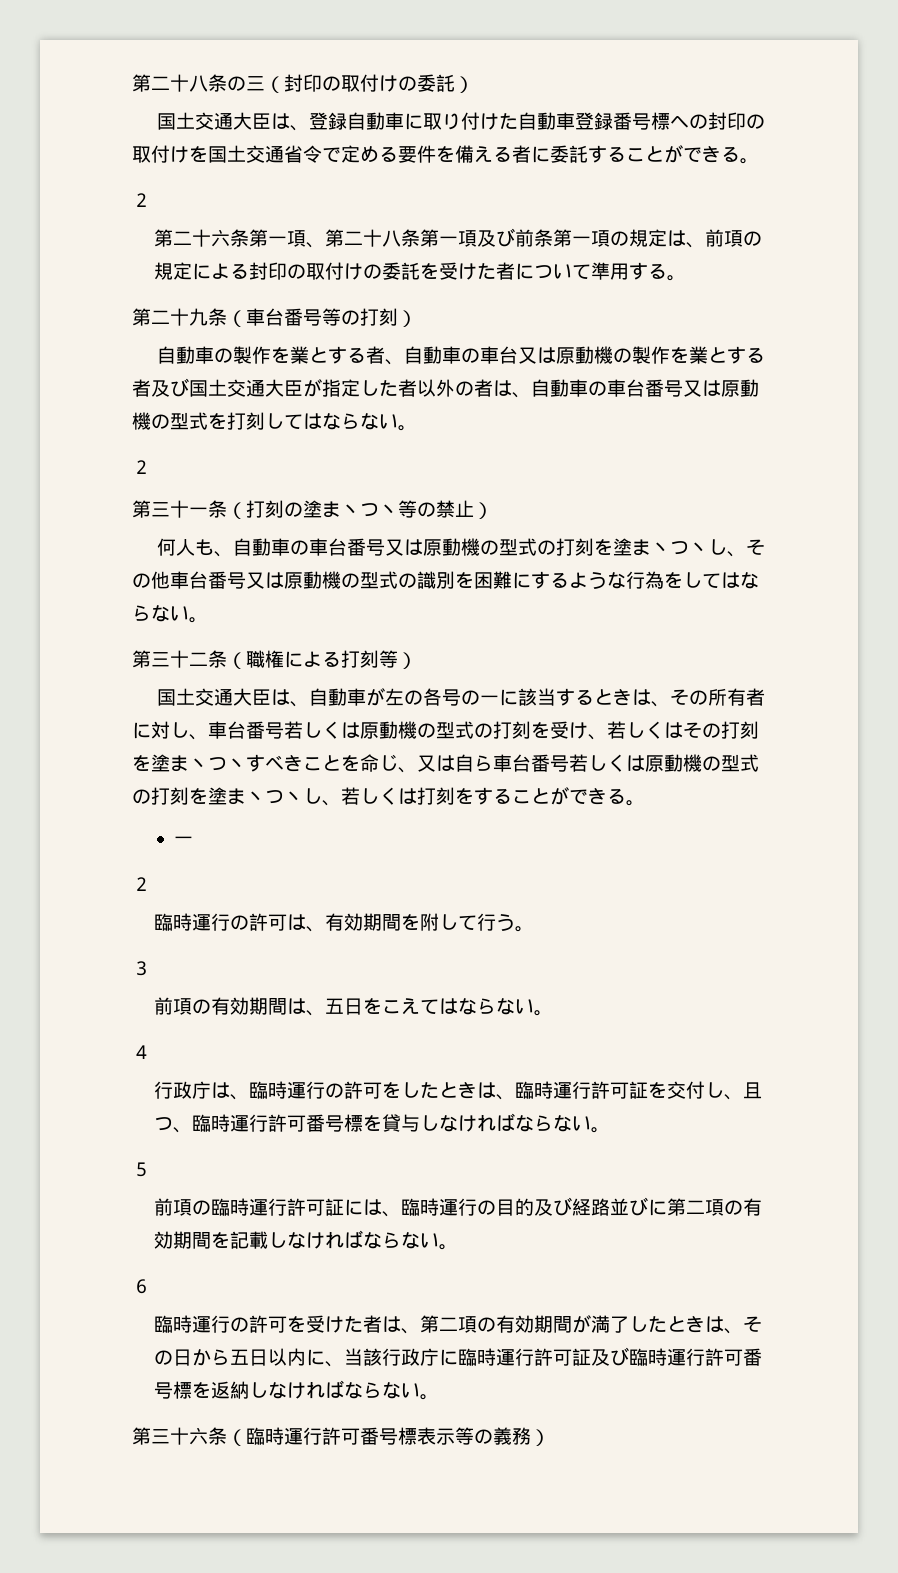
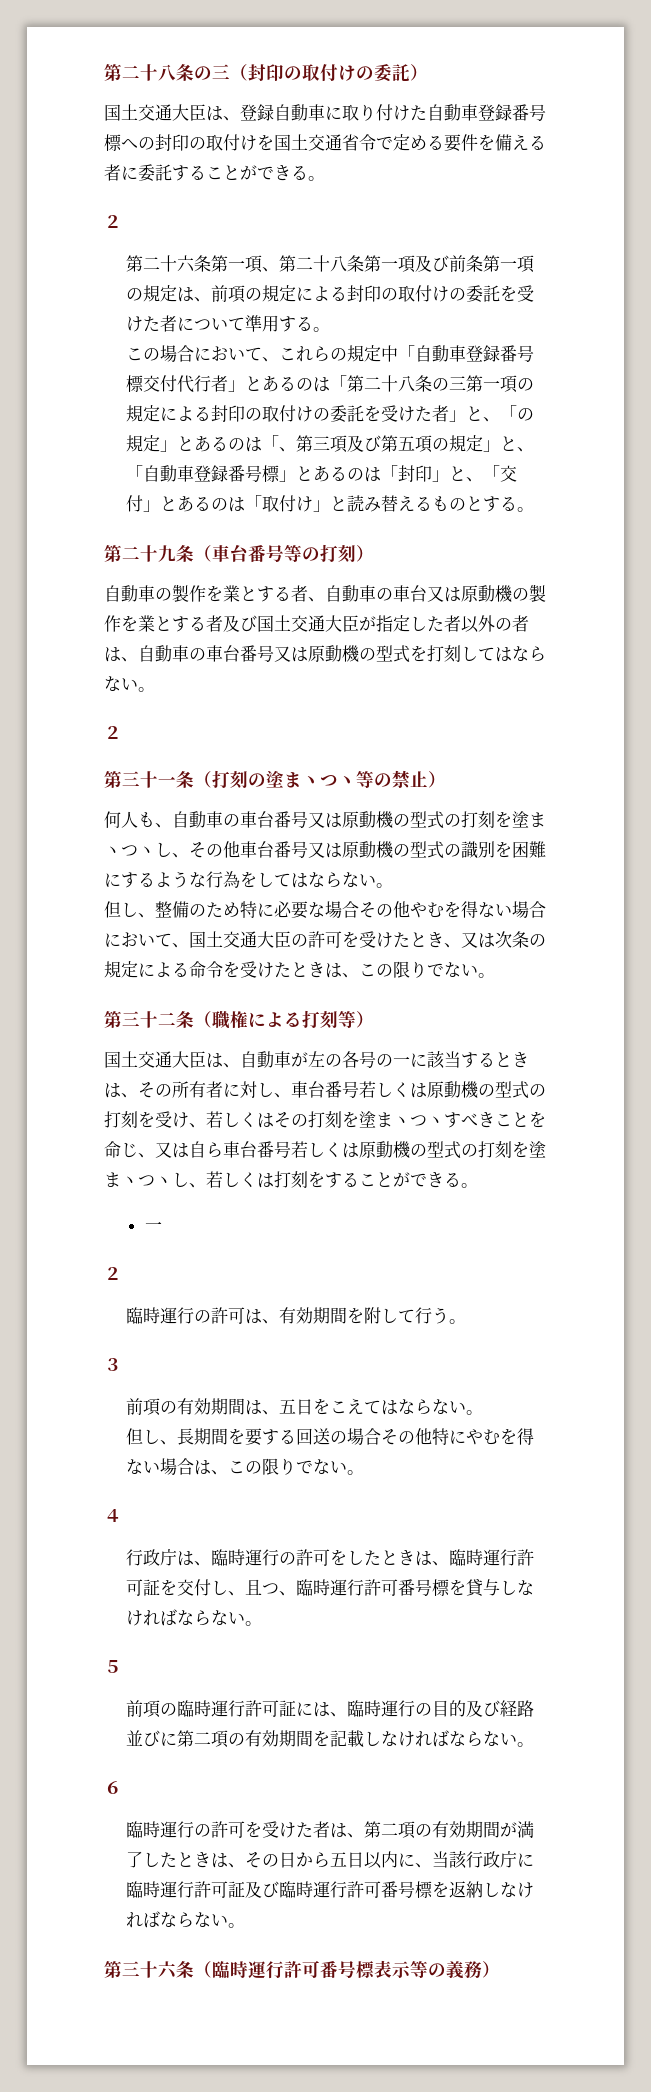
(686, 278) none -> [126,345,535,362] [126,375,535,393] [126,405,535,423] [126,435,535,453] [126,465,518,482] [126,495,535,512] // この場合において、これらの規定中「自動車登録番号標交付代行者」とあるのは「第二十八条の三第一項の規定による封印の取付けの委託を受けた者」と、「の規定」とあるのは「、第三項及び第五項の規定」と、「自動車登録番号標」とあるのは「封印」と、「交付」とあるのは「取付け」と読み替えるものとする。
(208, 620) none -> [104,901,546,919] [104,931,546,948] [104,961,495,978] // 但し、整備のため特に必要な場合その他やむを得ない場合において、国土交通大臣の許可を受けたとき、又は次条の規定による命令を受けたときは、この限りでない。
(553, 1013) none -> [126,1428,535,1446] [126,1458,365,1475] // 但し、長期間を要する回送の場合その他特にやむを得ない場合は、この限りでない。

